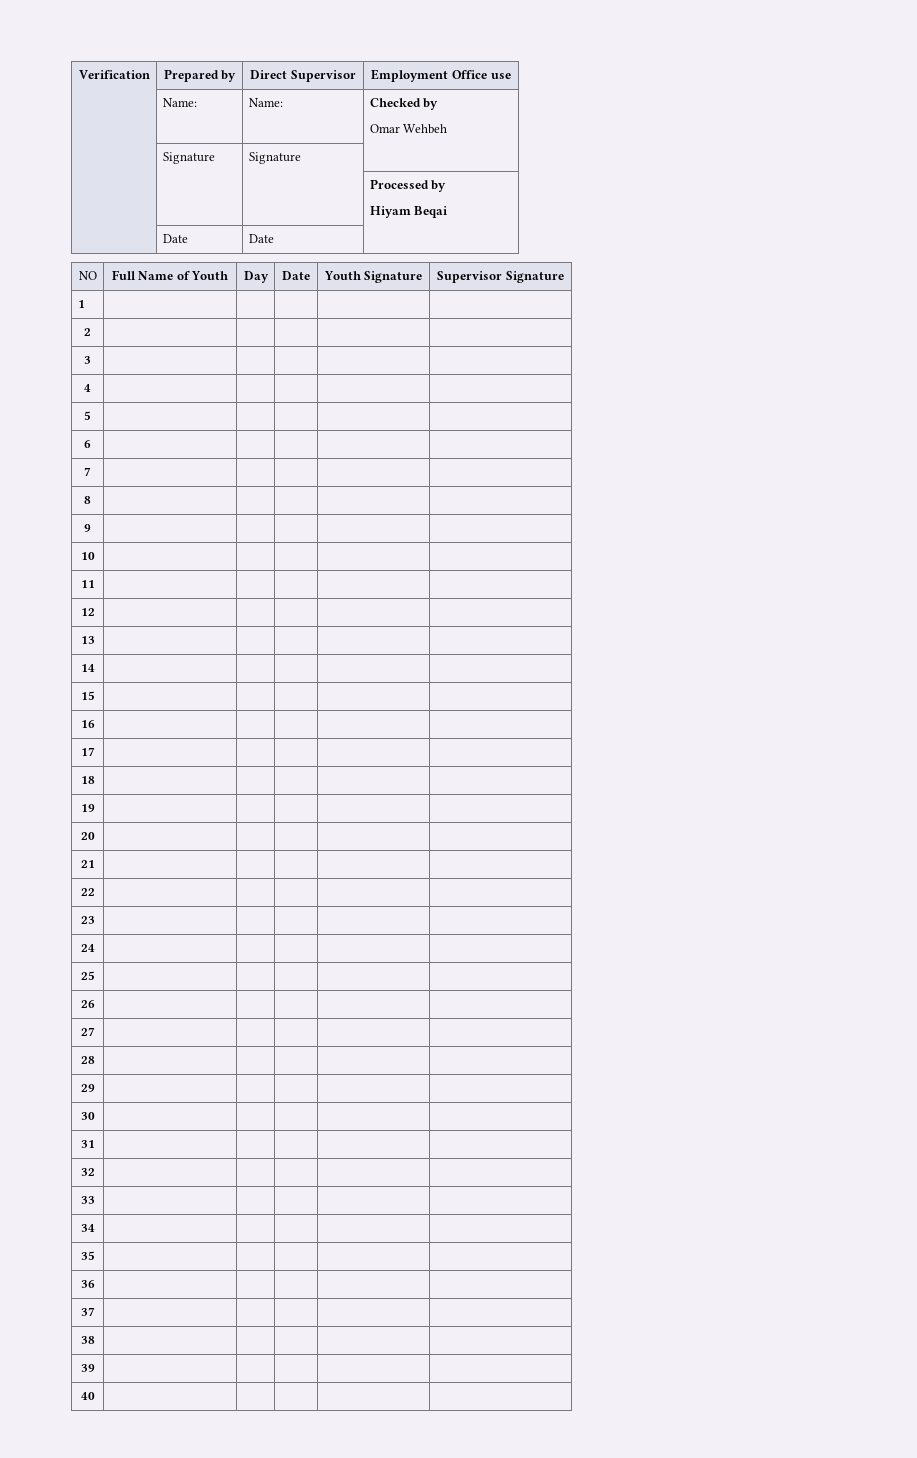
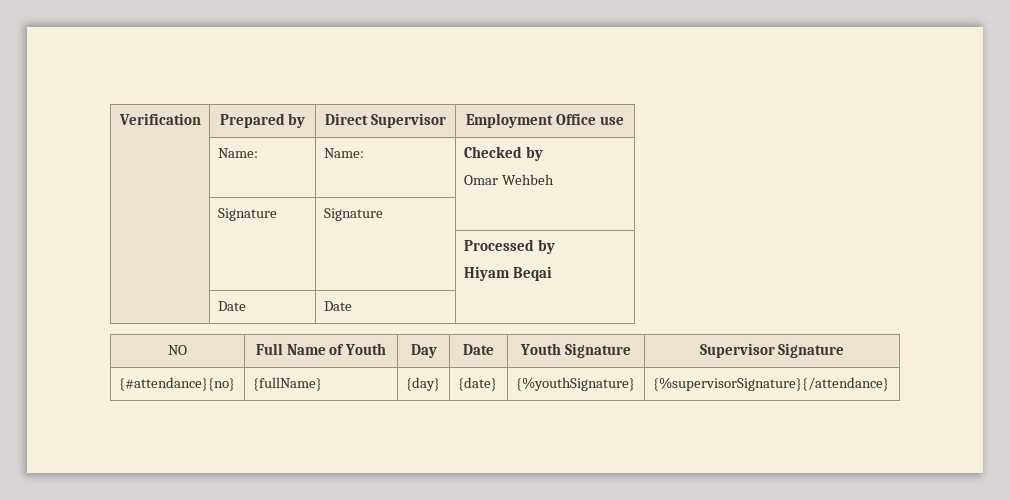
[77,300,85,308] [84,328,91,336] [84,356,91,364] [84,384,91,392] [84,411,91,420] [84,440,91,448] [84,467,91,476] [84,496,91,504] [84,524,91,532] [80,552,95,560] [80,580,95,588] [80,608,95,616] [80,636,95,644] [80,664,95,672] [80,691,95,700] [80,720,95,728] [80,747,95,756] [80,776,95,784] [80,804,95,812] [80,832,95,840] [80,860,95,868] [80,888,95,896] [80,916,95,924] [80,944,95,952] [80,971,95,980] [80,1000,95,1008] [80,1027,95,1036] [80,1056,95,1064] [80,1084,95,1092] [80,1112,95,1120] [80,1140,95,1148] [80,1168,95,1176] [80,1196,95,1204] [80,1224,95,1232] [80,1251,95,1260] [80,1280,95,1288] [80,1307,95,1316] [80,1336,95,1344] [80,1364,95,1372] [80,1392,95,1400] 1 | | | | | // 2 | | | | | // 3 | | | | | // 4 | | | | | // 5 | | | | | // 6 | | | | | // 7 | | | | | // 8 | | | | | // 9 | | | | | // 10 | | | | | // 11 | | | | | // 12 | | | | | // 13 | | | | | // 14 | | | | | // 15 | | | | | // 16 | | | | | // 17 | | | | | // 18 | | | | | // 19 | | | | | // 20 | | | | | // 21 | | | | | // 22 | | | | | // 23 | | | | | // 24 | | | | | // 25 | | | | | // 26 | | | | | // 27 | | | | | // 28 | | | | | // 29 | | | | | // 30 | | | | | // 31 | | | | | // 32 | | | | | // 33 | | | | | // 34 | | | | | // 35 | | | | | // 36 | | | | | // 37 | | | | | // 38 | | | | | // 39 | | | | | // 40 | | | | | -> [118,377,235,391] [252,377,322,391] [405,377,440,391] [457,377,497,391] [515,377,635,391] [652,377,889,391] {#attendance}{no} | {fullName} | {day} | {date} | {%youthSignature} | {%supervisorSignature}{/attendance}

